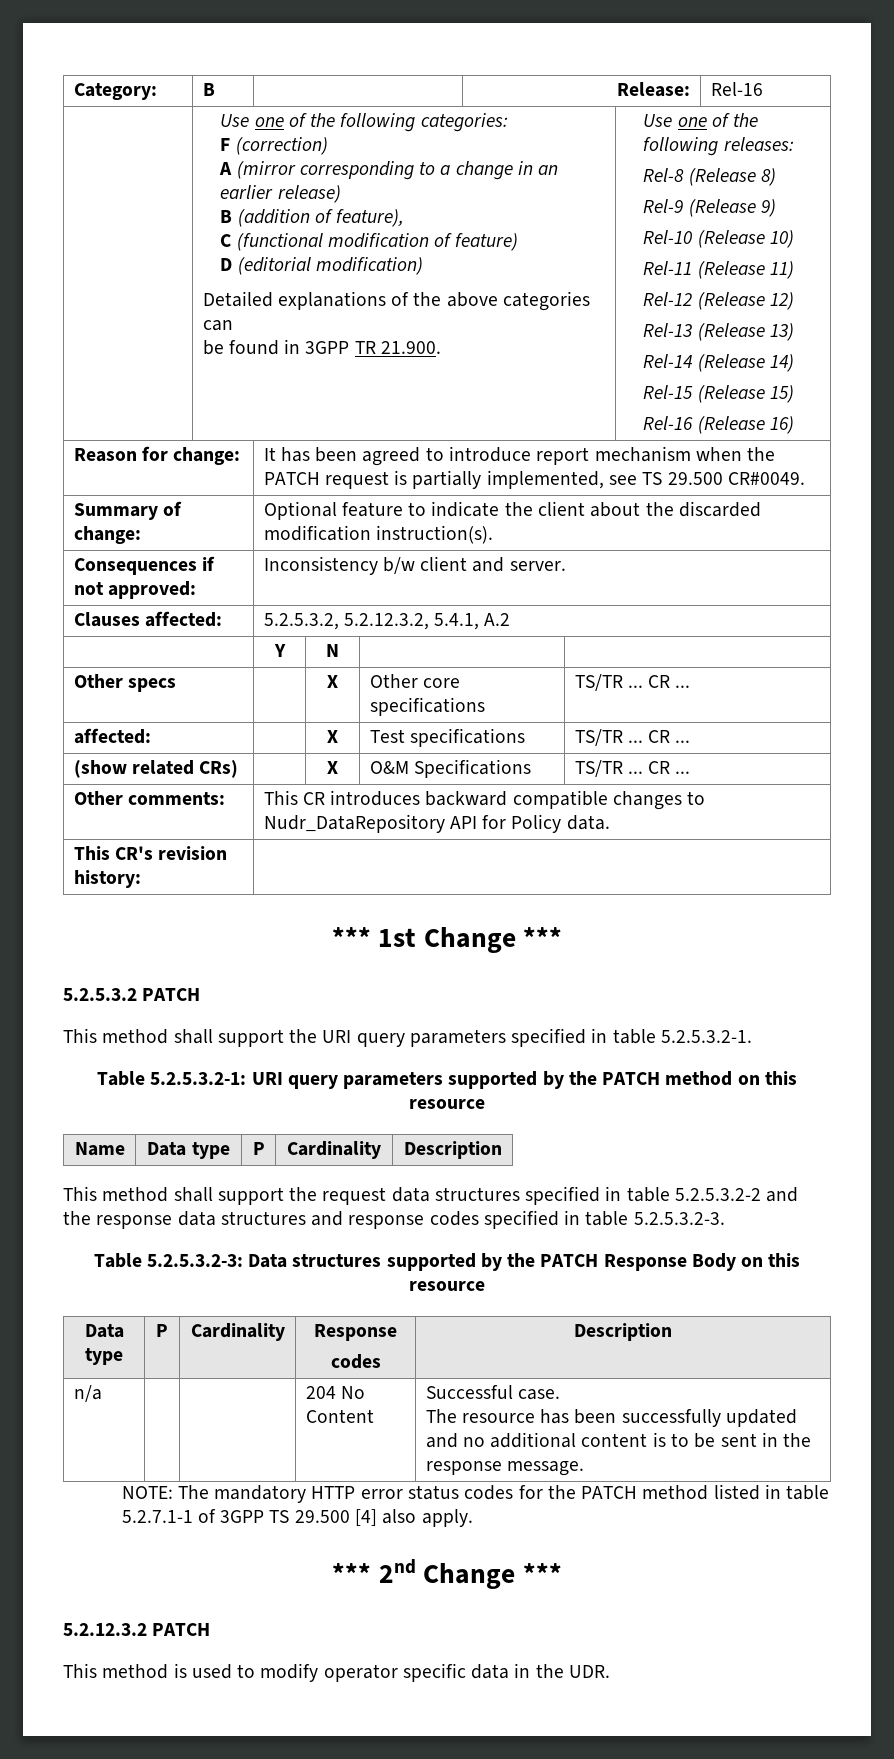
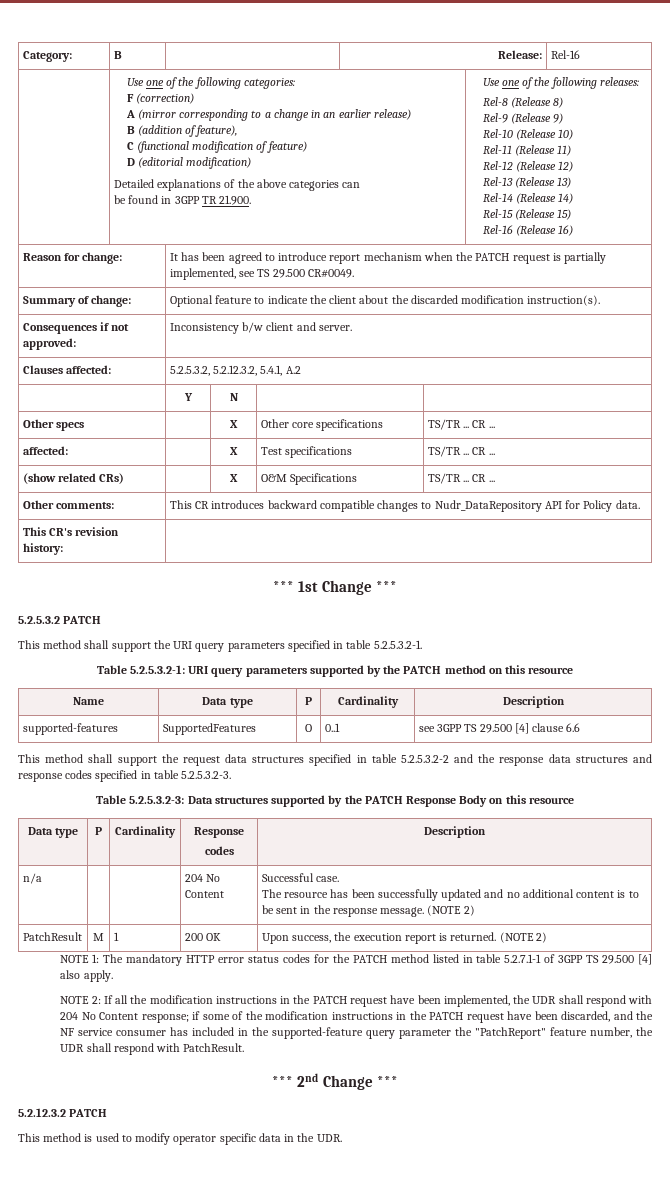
(502, 1150) none -> [22,723,118,735] [162,723,256,735] [305,724,312,732] [324,723,340,732] [418,723,581,734] // supported-features | SupportedFeatures | O | 0..1 | see 3GPP TS 29.500 [4] clause 6.6
[121,1486,173,1499] // NOTE: -> [427,905,475,916] [22,932,82,941] [93,933,104,941] [113,932,119,941] [184,933,222,941] [261,932,547,944] [60,954,100,963] (NOTE 2) // PatchResult | M | 1 | 200 OK | Upon success, the execution report is returned. (NOTE 2) // NOTE 1:
(473, 1518) none -> [60,995,652,1007] [60,1011,653,1023] [60,1027,653,1039] [60,1043,245,1055] // NOTE 2: If all the modification instructions in the PATCH request have been implemented, the UDR shall respond with 204 No Content response; if some of the modification instructions in the PATCH request have been discarded, and the NF service consumer has included in the supported-feature query parameter the "PatchReport" feature number, the UDR shall respond with PatchResult.

